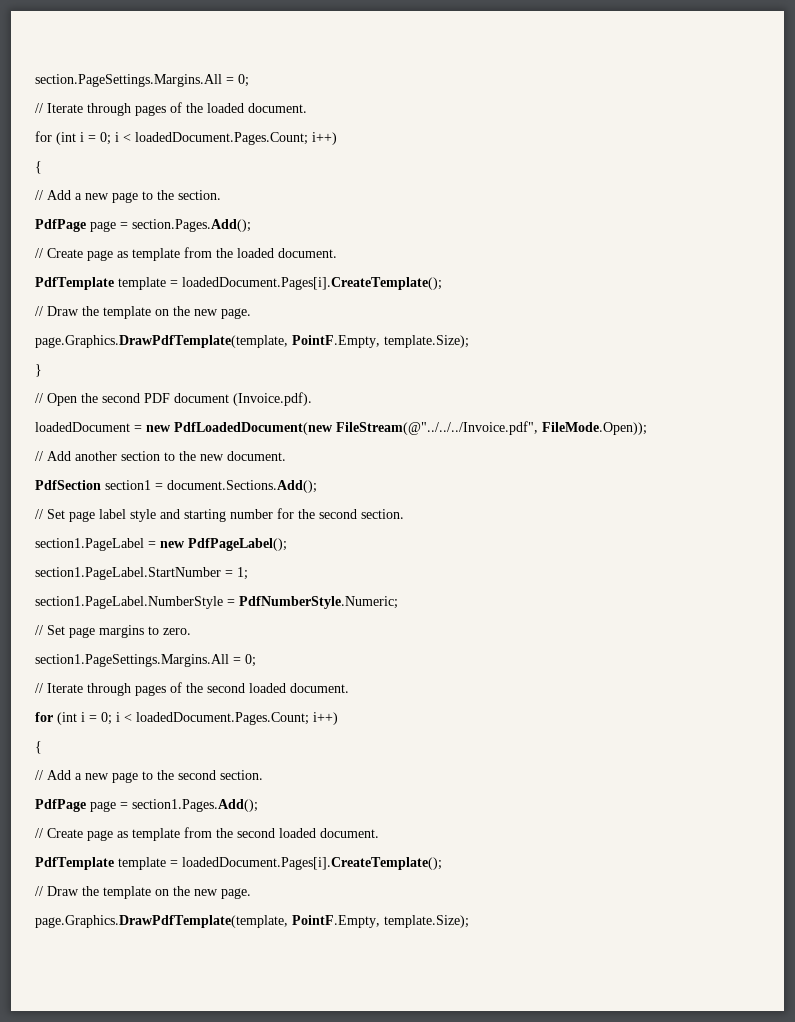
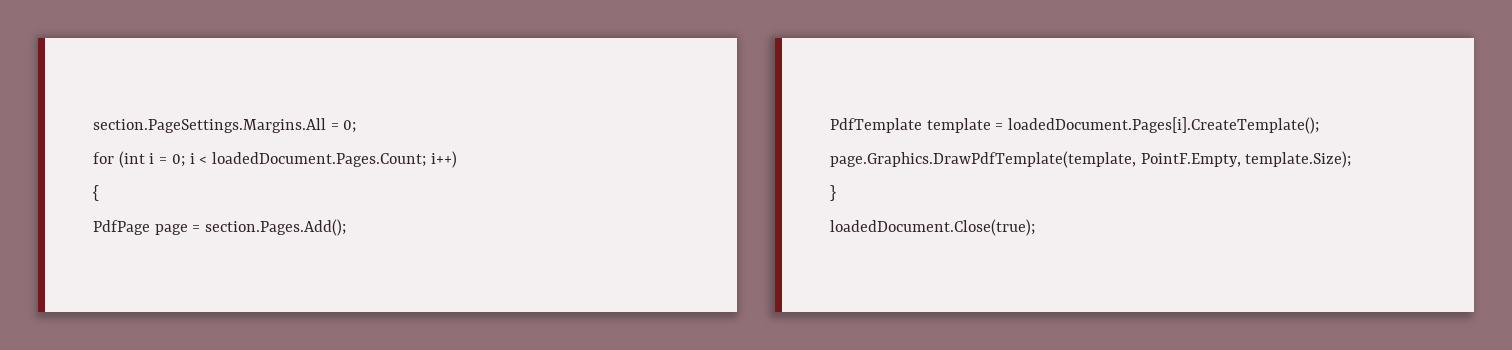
[35,102,307,116] // // Iterate through pages of the loaded document. -> (357, 126) none
[35,190,221,203] [35,219,251,232] [35,247,337,261] [35,277,442,290] [35,306,251,319] [35,335,469,348] [35,364,42,377] [35,392,312,406] [35,421,647,435] [35,451,286,461] [35,480,317,493] [35,508,404,522] [35,538,287,551] [35,567,248,580] [35,596,398,609] [35,625,191,638] [35,654,256,667] [35,682,349,696] [35,712,338,725] [35,741,42,754] [35,770,263,783] [35,799,258,812] [35,827,379,841] [35,857,442,870] [35,886,251,899] [35,915,469,928] // Add a new page to the section. // PdfPage page = section.Pages.Add(); // // Create page as template from the loaded document. // PdfTemplate template = loadedDocument.Pages[i].CreateTemplate(); // // Draw the template on the new page. // page.Graphics.DrawPdfTemplate(template, PointF.Empty, template.Size); // } // // Open the second PDF document (Invoice.pdf). // loadedDocument = new PdfLoadedDocument(new FileStream(@"../../../Invoice.pdf", FileMode.Open)); // // Add another section to the new document. // PdfSection section1 = document.Sections.Add(); // // Set page label style and starting number for the second section. // section1.PageLabel = new PdfPageLabel(); // section1.PageLabel.StartNumber = 1; // section1.PageLabel.NumberStyle = PdfNumberStyle.Numeric; // // Set page margins to zero. // section1.PageSettings.Margins.All = 0; // // Iterate through pages of the second loaded document. // for (int i = 0; i < loadedDocument.Pages.Count; i++) // { // // Add a new page to the second section. // PdfPage page = section1.Pages.Add(); // // Create page as template from the second loaded document. // PdfTemplate template = loadedDocument.Pages[i].CreateTemplate(); // // Draw the template on the new page. // page.Graphics.DrawPdfTemplate(template, PointF.Empty, template.Size); -> [93,219,347,236] [830,117,1320,134] [830,151,1352,168] [830,185,836,201] [830,219,1035,236] PdfPage page = section.Pages.Add(); // PdfTemplate template = loadedDocument.Pages[i].CreateTemplate(); // page.Graphics.DrawPdfTemplate(template, PointF.Empty, template.Size); // } // loadedDocument.Close(true);

